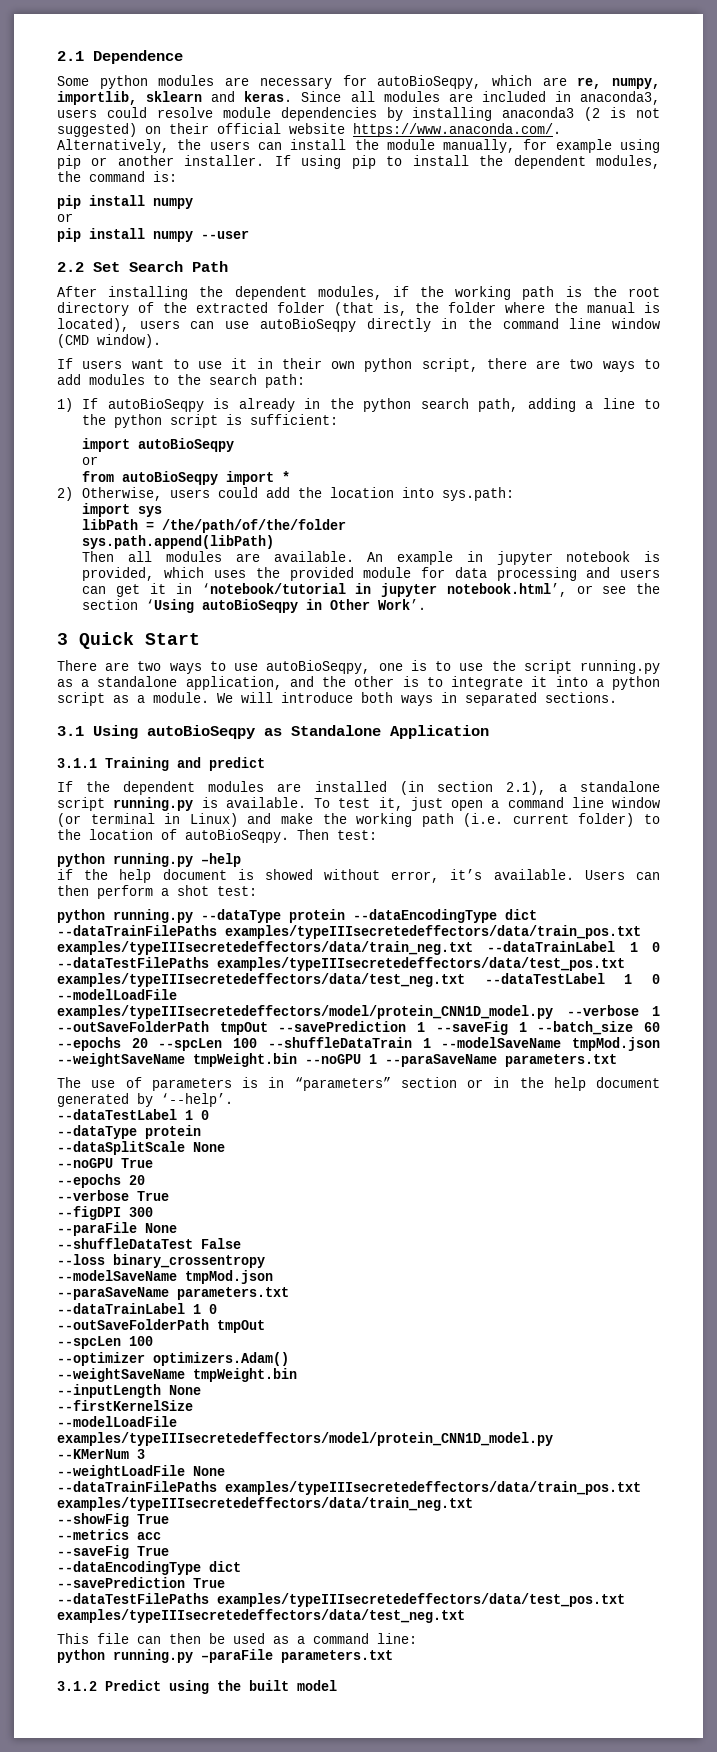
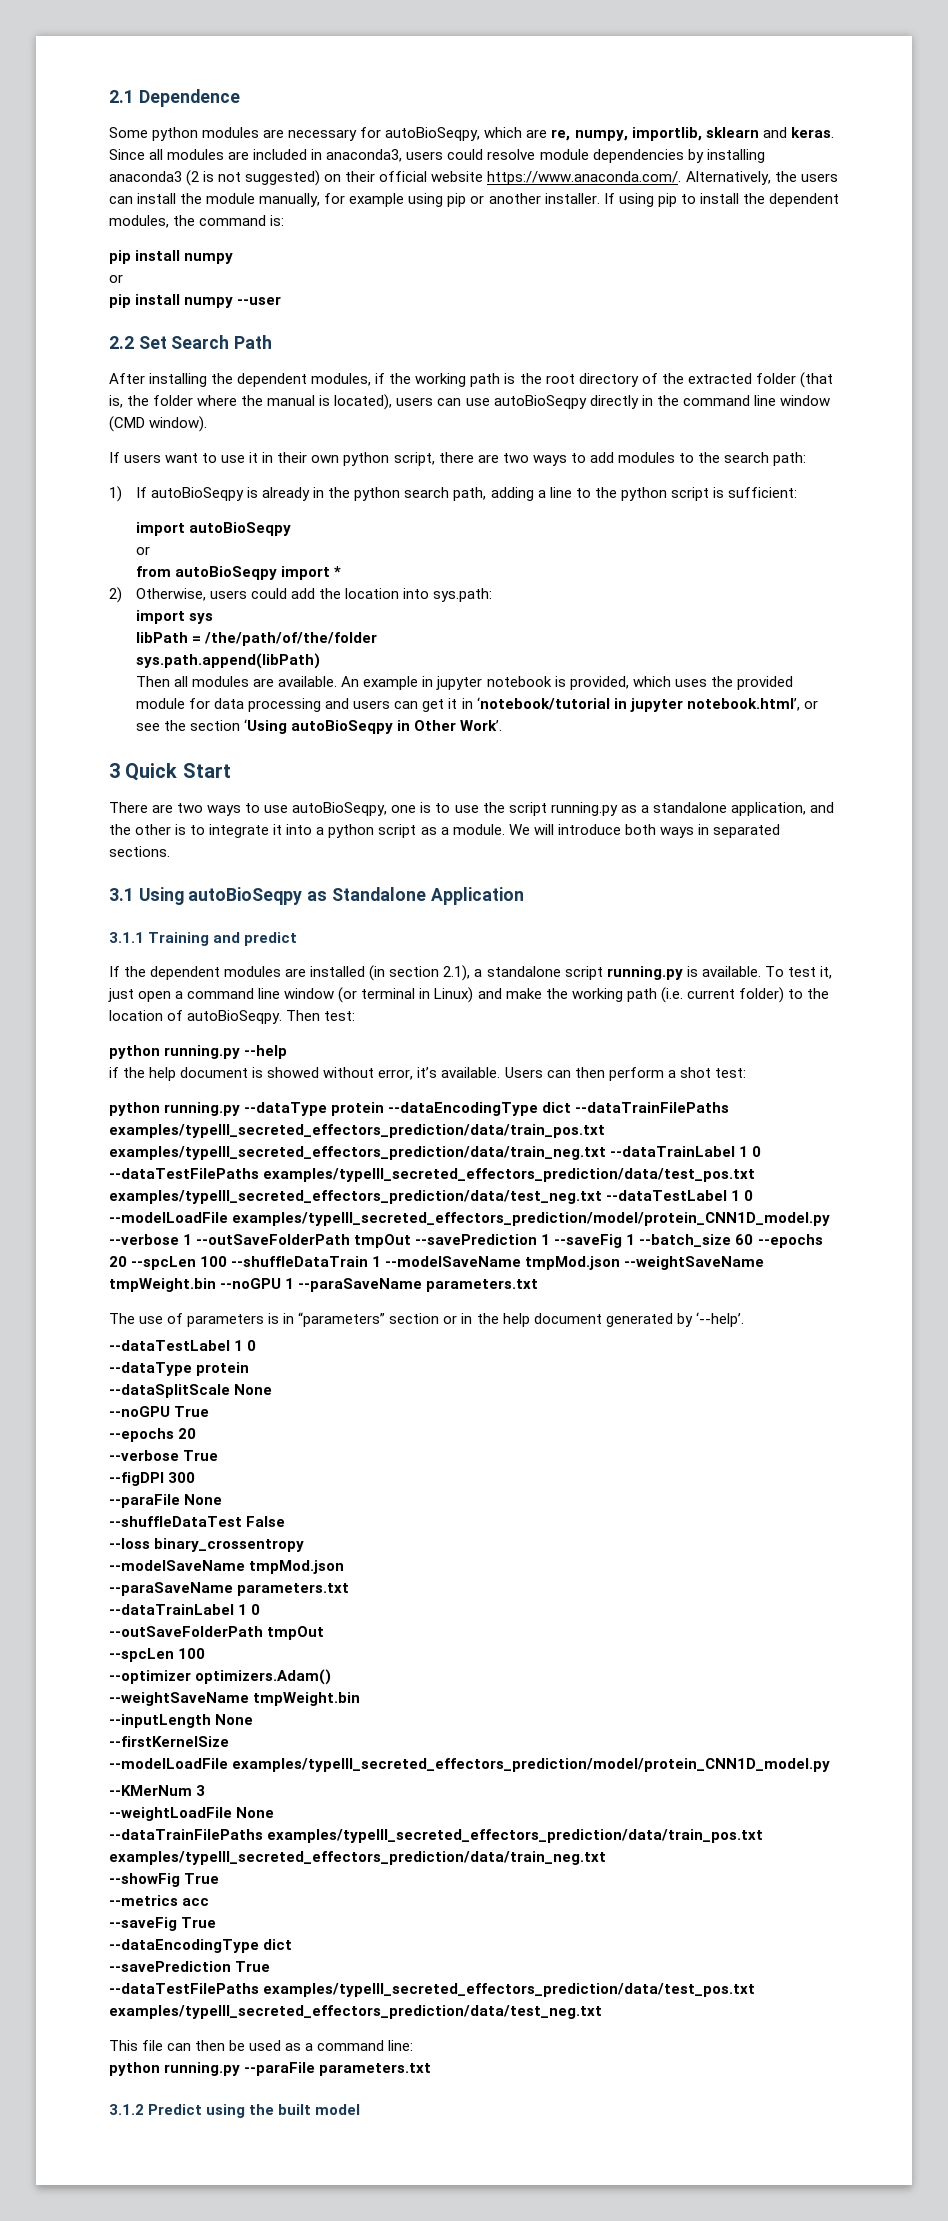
[201,853,241,867] –help -> [244,1045,288,1059] --help
[225,925,641,939] [57,941,473,955] examples/typeIIIsecretedeffectors/data/train_pos.txt examples/typeIIIsecretedeffectors/data/train_neg.txt -> [109,1124,605,1138] [109,1146,606,1160] examples/typeIII_secreted_effectors_prediction/data/train_pos.txt examples/typeIII_secreted_effectors_prediction/data/train_neg.txt
[217,957,625,971] [57,973,465,987] examples/typeIIIsecretedeffectors/data/test_pos.txt examples/typeIIIsecretedeffectors/data/test_neg.txt -> [263,1168,756,1182] [109,1190,602,1204] examples/typeIII_secreted_effectors_prediction/data/test_pos.txt examples/typeIII_secreted_effectors_prediction/data/test_neg.txt
[57,1005,553,1019] examples/typeIIIsecretedeffectors/model/protein_CNN1D_model.py -> [232,1212,831,1226] examples/typeIII_secreted_effectors_prediction/model/protein_CNN1D_model.py
[57,1432,553,1446] examples/typeIIIsecretedeffectors/model/protein_CNN1D_model.py -> [232,1758,831,1772] examples/typeIII_secreted_effectors_prediction/model/protein_CNN1D_model.py
[225,1481,641,1495] [57,1497,473,1511] examples/typeIIIsecretedeffectors/data/train_pos.txt examples/typeIIIsecretedeffectors/data/train_neg.txt -> [267,1829,764,1843] [109,1851,606,1865] examples/typeIII_secreted_effectors_prediction/data/train_pos.txt examples/typeIII_secreted_effectors_prediction/data/train_neg.txt
[217,1593,625,1607] [57,1609,465,1623] examples/typeIIIsecretedeffectors/data/test_pos.txt examples/typeIIIsecretedeffectors/data/test_neg.txt -> [263,1983,756,1997] [109,2005,602,2019] examples/typeIII_secreted_effectors_prediction/data/test_pos.txt examples/typeIII_secreted_effectors_prediction/data/test_neg.txt
[201,1649,273,1663] –paraFile -> [244,2062,316,2076] --paraFile

